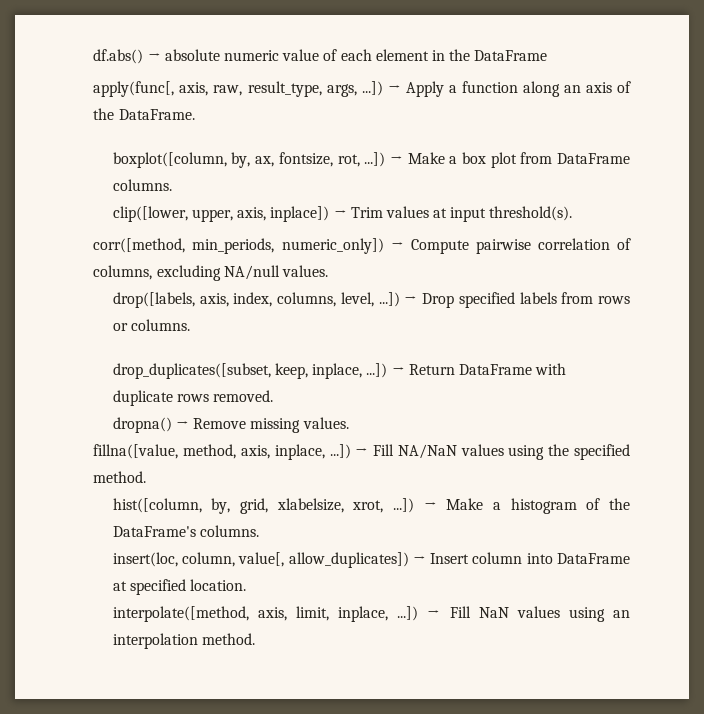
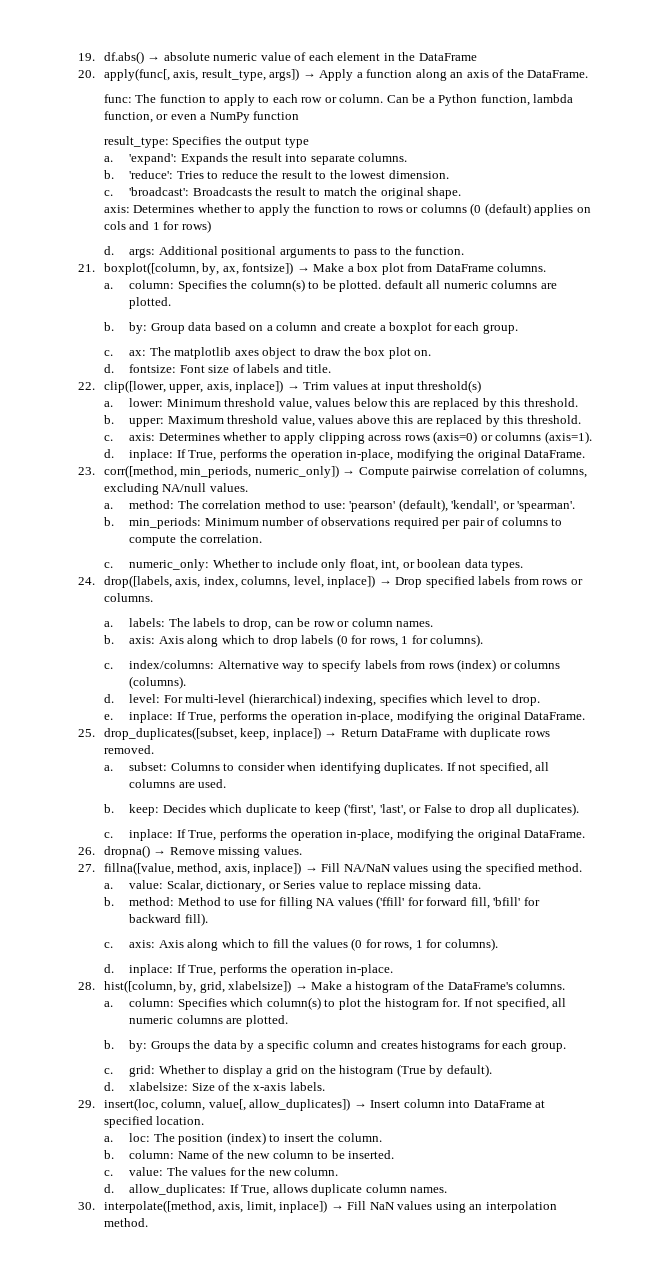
(93, 56) none -> [78,53,96,61] 19.
(548, 55) none -> [78,70,96,78] 20.
[213,81,383,97] raw, result_type, args, ...]) -> [201,68,300,81] result_type, args])
[112,152,386,168] boxplot([column, by, ax, fontsize, rot, ...]) -> [103,94,574,106] [103,111,300,123] [103,136,309,148] [103,153,408,165] [103,170,449,179] [103,187,462,199] [103,203,591,216] [103,220,211,233] [103,246,465,258] [78,262,294,275] func: The function to apply to each row or column. Can be a Python function, lambda function, or even a NumPy function // result_type: Specifies the output type // a. 'expand': Expands the result into separate columns. // b. 'reduce': Tries to reduce the result to the lowest dimension. // c. 'broadcast': Broadcasts the result to match the original shape. // axis: Determines whether to apply the function to rows or columns (0 (default) applies on cols and 1 for rows) // d. args: Additional positional arguments to pass to the function. // 21. boxplot([column, by, ax, fontsize])
(172, 185) none -> [103,279,557,292] [129,297,172,309] [103,322,518,334] [103,347,432,359] [103,364,332,373] [78,382,96,390] a. column: Specifies the column(s) to be plotted. default all numeric columns are plotted. // b. by: Group data based on a column and create a boxplot for each group. // c. ax: The matplotlib axes object to draw the box plot on. // d. fontsize: Font size of labels and title. // 22.
[489,206,573,221] threshold(s). // -> [417,380,482,393] [103,398,578,410] [103,415,581,427] [103,431,592,444] [103,449,586,461] [78,467,96,475] threshold(s) // a. lower: Minimum threshold value, values below this are replaced by this threshold. // b. upper: Maximum threshold value, values above this are replaced by this threshold. // c. axis: Determines whether to apply clipping across rows (axis=0) or columns (axis=1). // d. inplace: If True, performs the operation in-place, modifying the original DataFrame. // 23.
(328, 271) none -> [103,499,576,512] [103,517,563,529] [129,534,263,546] [103,559,524,571] [78,577,96,585] a. method: The correlation method to use: 'pearson' (default), 'kendall', or 'spearman'. // b. min_periods: Minimum number of observations required per pair of columns to compute the correlation. // c. numeric_only: Whether to include only float, int, or boolean data types. // 24.
[378,292,400,307] ...]) -> [327,575,376,588] inplace])
[112,363,388,379] drop_duplicates([subset, keep, inplace, ...]) -> [103,618,434,630] [103,634,484,647] [103,659,561,672] [129,676,187,689] [103,693,540,706] [103,711,586,723] [78,727,321,740] a. labels: The labels to drop, can be row or column names. // b. axis: Axis along which to drop labels (0 for rows, 1 for columns). // c. index/columns: Alternative way to specify labels from rows (index) or columns (columns). // d. level: For multi-level (hierarchical) indexing, specifies which level to drop. // e. inplace: If True, performs the operation in-place, modifying the original DataFrame. // 25. drop_duplicates([subset, keep, inplace])
(274, 396) none -> [103,762,550,774] [129,779,227,788] [103,803,579,816] [103,829,586,841] [78,847,96,855] a. subset: Columns to consider when identifying duplicates. If not specified, all columns are used. // b. keep: Decides which duplicate to keep ('first', 'last', or False to drop all duplicates). // c. inplace: If True, performs the operation in-place, modifying the original DataFrame. // 26.
(349, 423) none -> [78,864,96,872] 27.
[274,444,351,460] inplace, ...]) -> [253,862,302,875] inplace])
[112,498,415,514] hist([column, by, grid, xlabelsize, xrot, ...]) -> [103,880,481,892] [103,896,540,909] [129,913,208,926] [103,938,498,951] [103,964,394,976] [78,980,292,993] a. value: Scalar, dictionary, or Series value to replace missing data. // b. method: Method to use for filling NA values ('ffill' for forward fill, 'bfill' for backward fill). // c. axis: Axis along which to fill the values (0 for rows, 1 for columns). // d. inplace: If True, performs the operation in-place. // 28. hist([column, by, grid, xlabelsize])
(259, 531) none -> [103,997,567,1010] [129,1015,288,1027] [103,1040,566,1052] [103,1064,492,1077] [103,1082,325,1091] [78,1100,96,1108] a. column: Specifies which column(s) to plot the histogram for. If not specified, all numeric columns are plotted. // b. by: Groups the data by a specific column and creates histograms for each group. // c. grid: Whether to display a grid on the histogram (True by default). // d. xlabelsize: Size of the x-axis labels. // 29.
(247, 585) none -> [103,1132,382,1145] [103,1150,395,1159] [103,1167,339,1176] [103,1184,448,1196] [78,1202,96,1210] a. loc: The position (index) to insert the column. // b. column: Name of the new column to be inserted. // c. value: The values for the new column. // d. allow_duplicates: If True, allows duplicate column names. // 30.
[338,606,419,622] inplace, ...]) -> [279,1200,328,1213] inplace])

